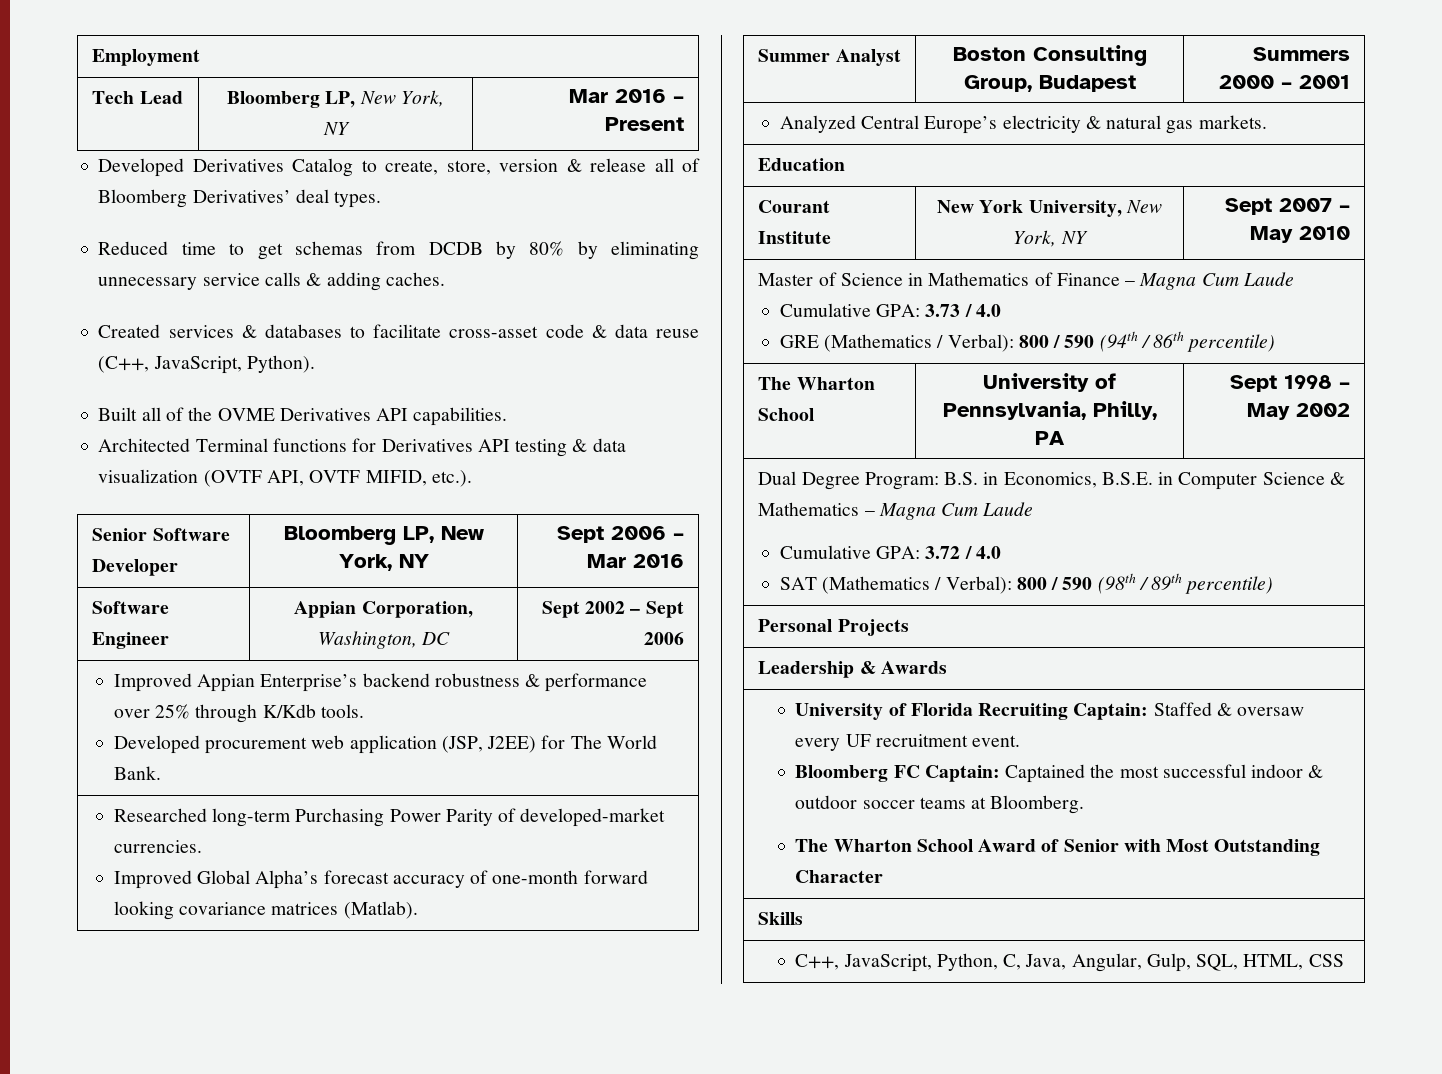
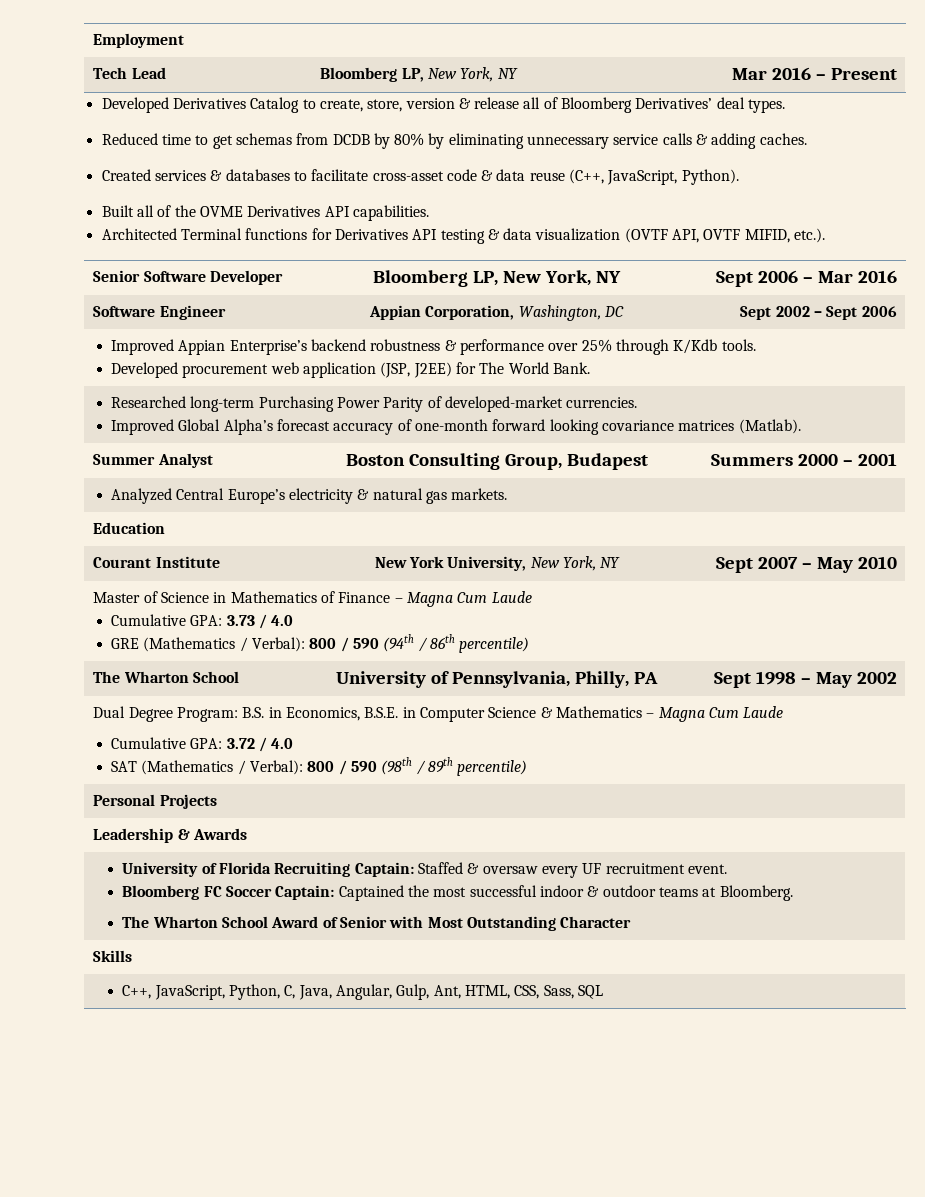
(920, 771) none -> [226,886,273,897] Soccer
[862,800,915,809] soccer -> (656, 891) none
[1196,954,1344,971] SQL, HTML, CSS -> [433,985,603,999] Ant, HTML, CSS, Sass, SQL

